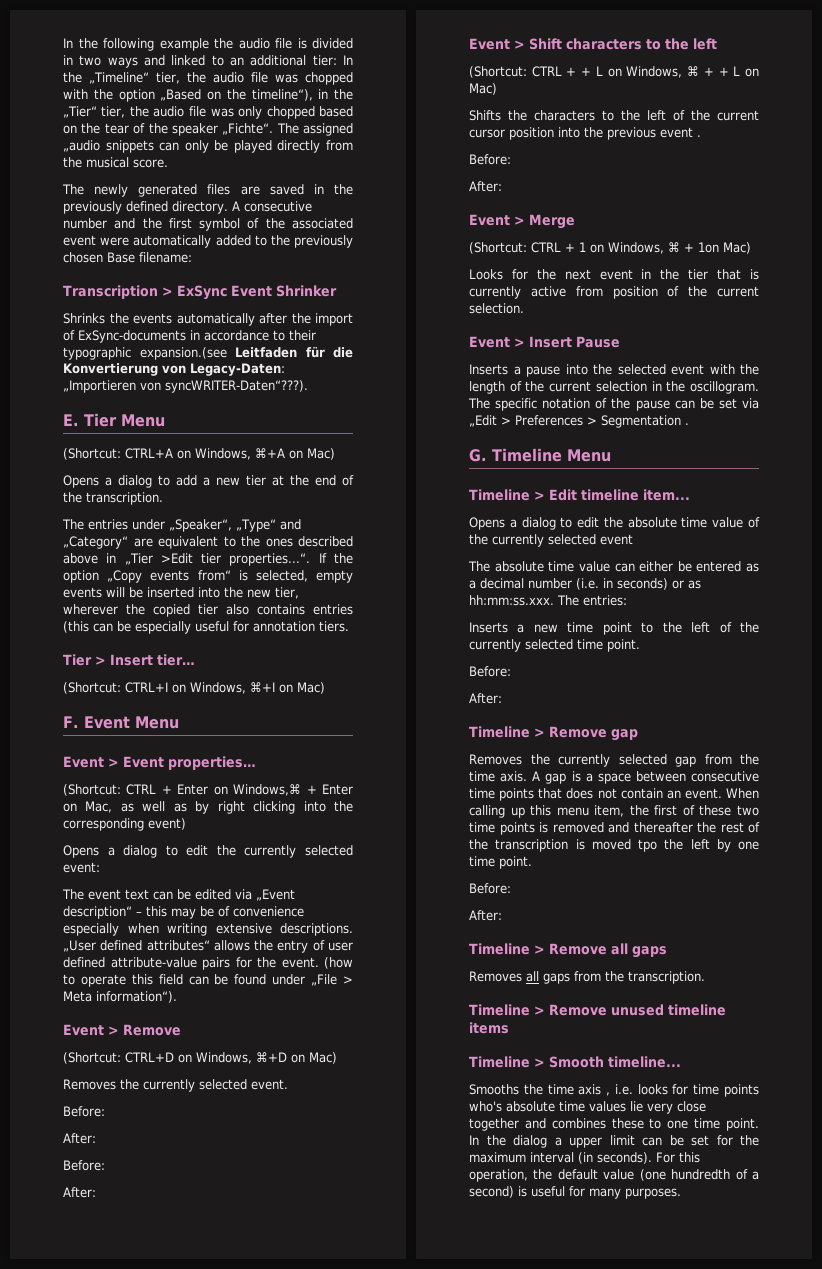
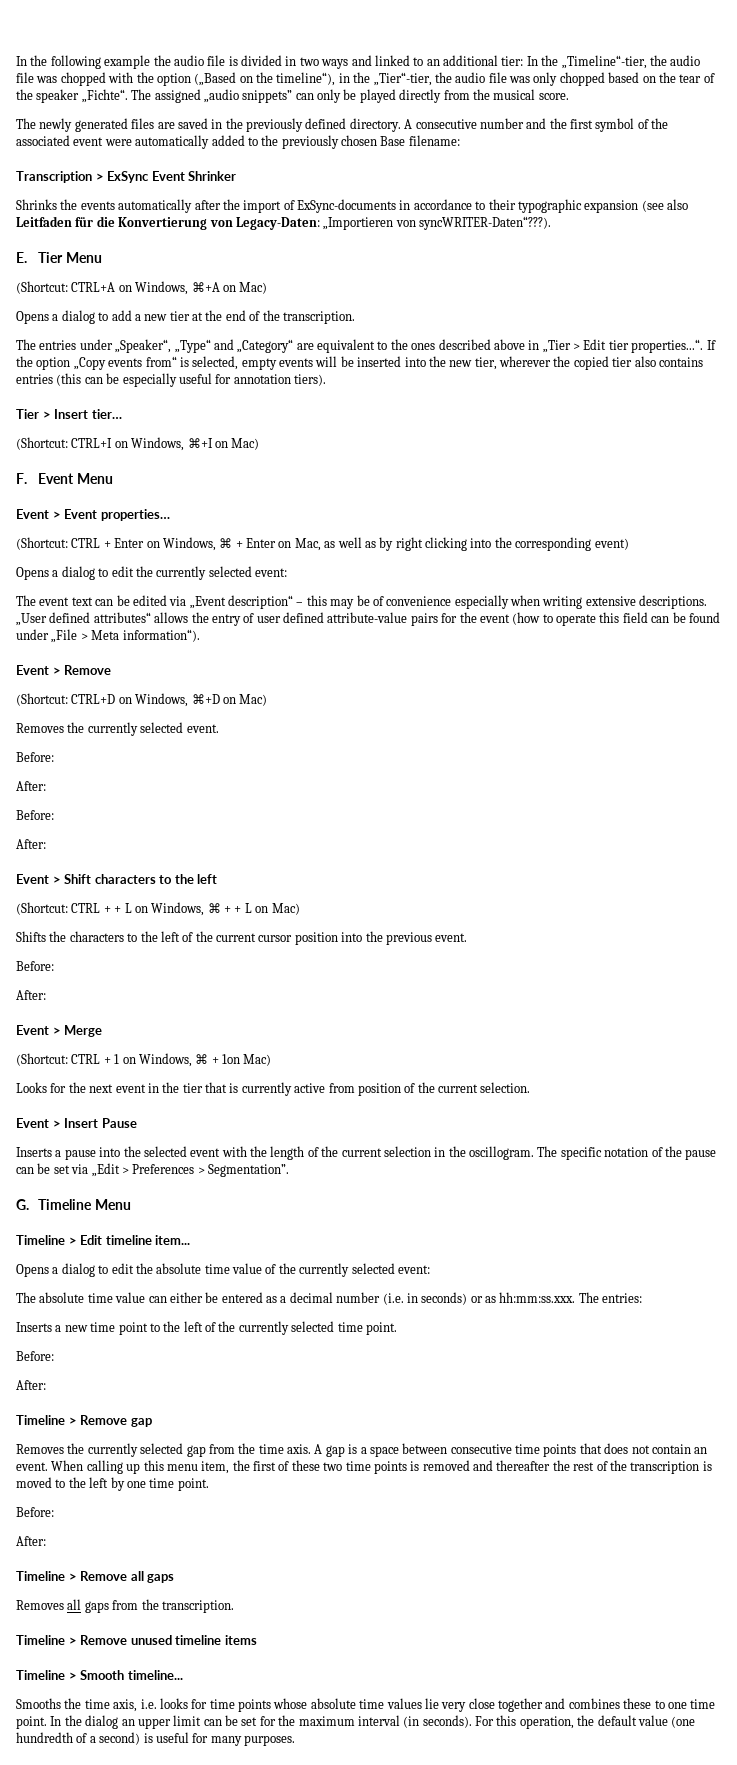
[89,72,180,84] „Timeline“ tier, -> [561,55,647,69] „Timeline“-tier,
[160,89,202,101] „Based -> [194,72,237,86] („Based
[63,106,126,118] „Tier“ tier, -> [373,72,432,86] „Tier“-tier,
[105,140,154,153] snippets -> [242,90,293,103] snippets”
[139,347,227,360] expansion.(see -> [584,199,688,213] expansion (see also
[160,553,193,564] >Edit -> [573,339,607,350] > Edit
[319,621,349,632] tiers. -> [294,374,326,386] tiers).
[233,784,302,796] Windows,⌘ -> [162,537,233,551] Windows, ⌘
[281,957,319,968] event. -> [479,614,510,623] event
[660,127,701,138] event . -> [435,933,468,942] event.
[601,415,689,428] Segmentation . -> [208,1164,289,1177] Segmentation”.
[600,534,633,545] event -> [397,1265,430,1274] event:
[638,839,657,852] tpo -> [55,1479,66,1488] to
[578,1084,611,1096] axis , -> [113,1699,138,1712] axis,
[469,1101,502,1112] who's -> [273,1698,308,1709] whose
[554,1137,562,1146] a -> [121,1719,135,1726] an

